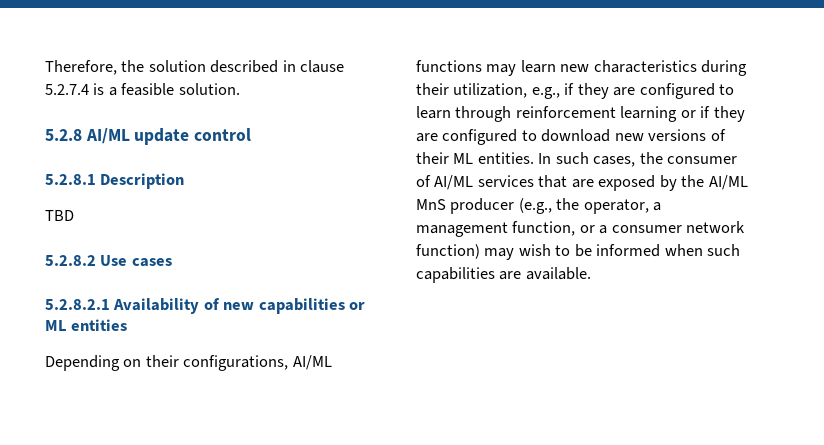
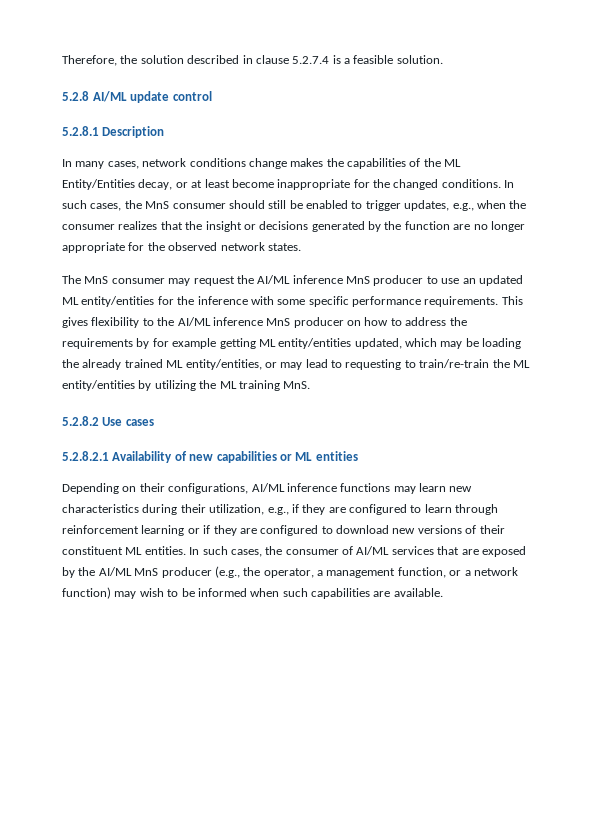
[45,210,74,221] TBD -> [62,158,462,169] [62,179,515,190] [62,200,527,211] [62,221,525,232] [62,242,301,253] [62,275,523,286] [62,296,523,307] [62,317,467,328] [62,338,522,349] [62,359,530,370] [62,380,311,391] In many cases, network conditions change makes the capabilities of the ML Entity/Entities decay, or at least become inappropriate for the changed conditions. In such cases, the MnS consumer should still be enabled to trigger updates, e.g., when the consumer realizes that the insight or decisions generated by the function are no longer appropriate for the observed network states. // The MnS consumer may request the AI/ML inference MnS producer to use an updated ML entity/entities for the inference with some specific performance requirements. This gives flexibility to the AI/ML inference MnS producer on how to address the requirements by for example getting ML entity/entities updated, which may be loading the already trained ML entity/entities, or may lead to requesting to train/re-train the ML entity/entities by utilizing the ML training MnS.
(332, 362) none -> [286,483,337,492] inference
(449, 158) none -> [62,546,123,555] constituent
[611,225,682,233] consumer -> (471, 573) none

